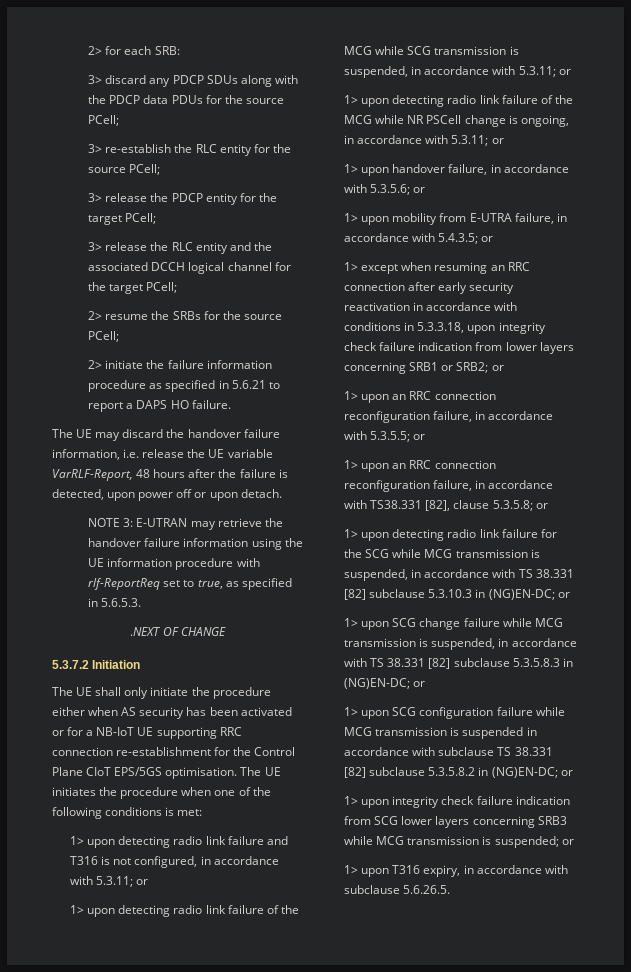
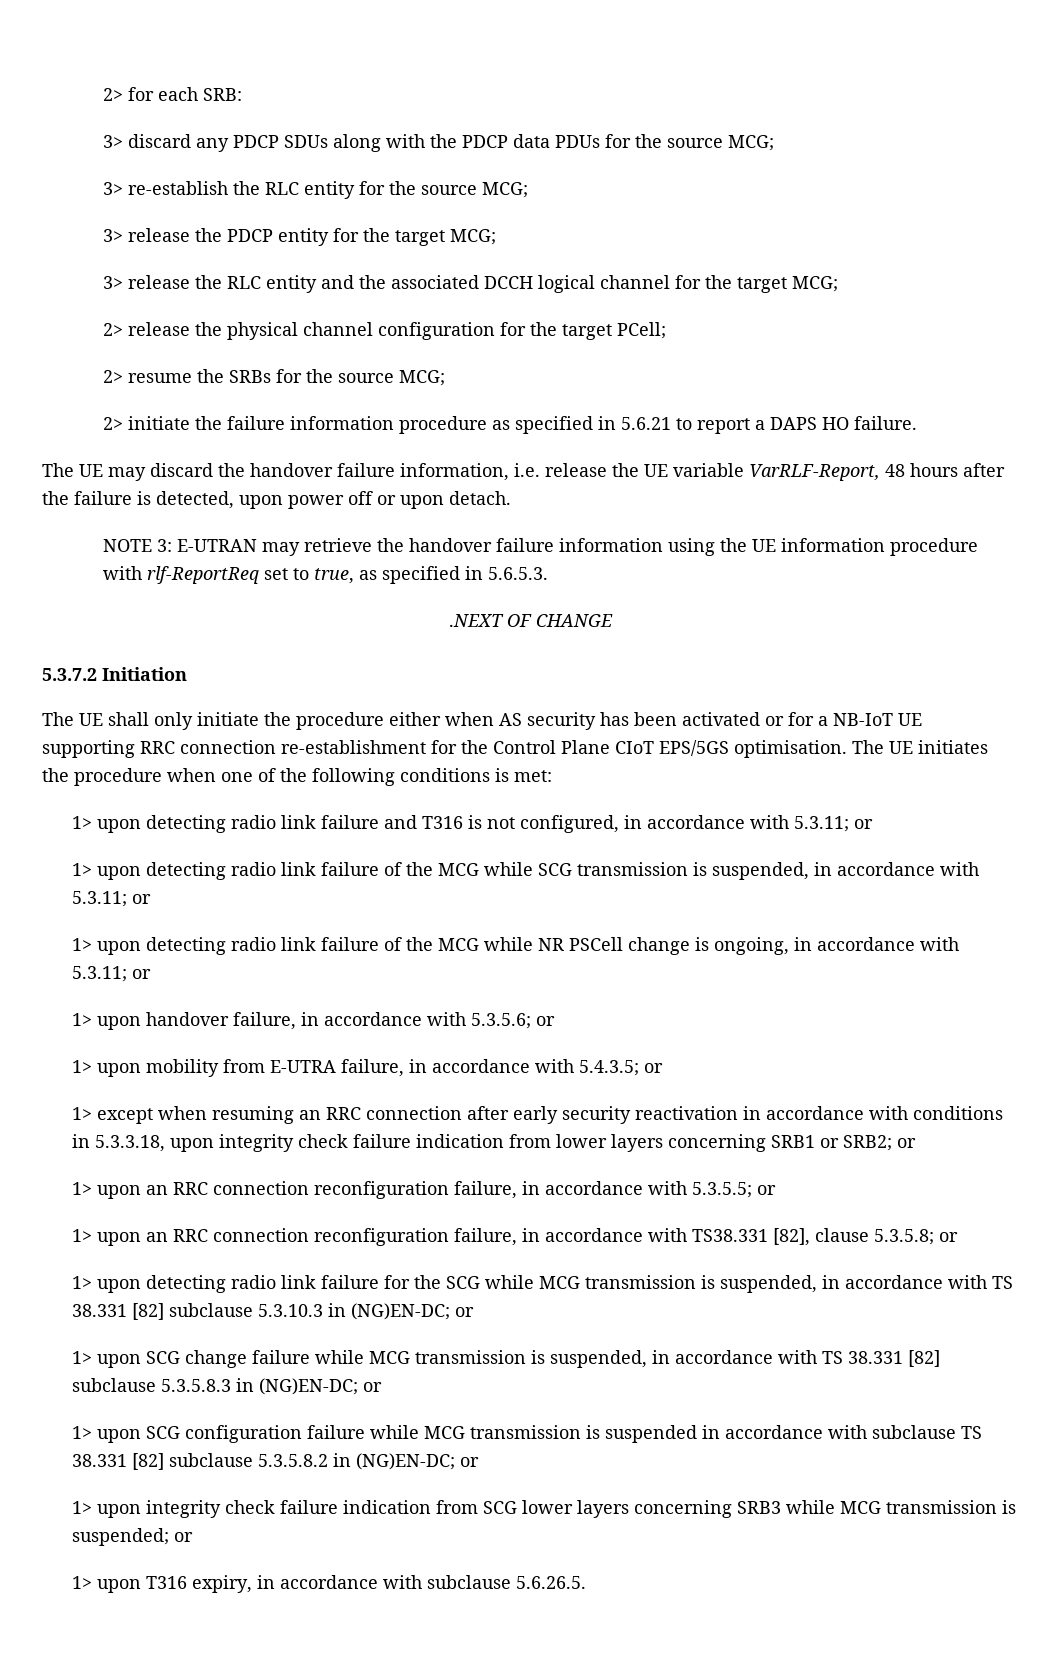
[88,115,120,126] PCell; -> [727,135,774,151] MCG;
[129,164,161,175] PCell; -> [481,182,528,198] MCG;
[125,213,157,224] PCell; -> [449,229,496,245] MCG;
(144, 289) none -> [791,276,838,292] [102,322,612,340] MCG; // 2> release the physical channel configuration for the target
[88,331,120,342] PCell; -> [398,370,445,386] MCG;

